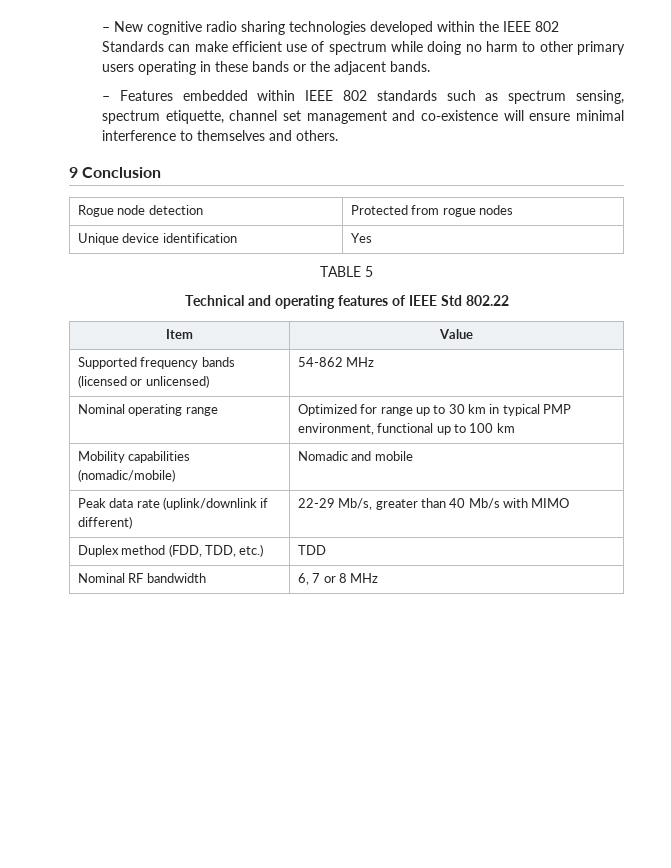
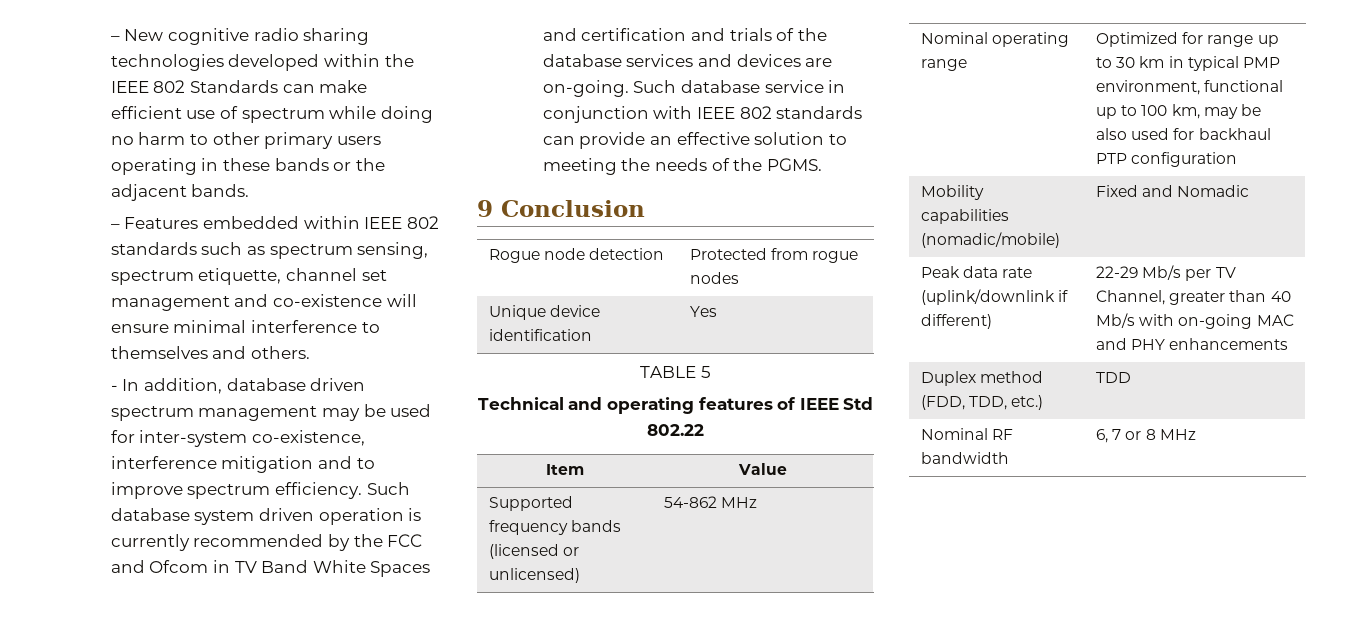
(338, 135) none -> [110,378,366,394] [110,404,432,421] [110,430,365,447] [110,456,375,473] [110,482,410,499] [110,508,422,525] [110,534,423,551] [110,560,431,577] [542,28,827,41] [542,54,833,67] [542,80,846,97] [542,106,863,123] [542,132,847,149] [542,158,822,175] // - In addition, database driven spectrum management may be used for inter-system co-existence, interference mitigation and to improve spectrum efficiency. Such database system driven operation is currently recommended by the FCC and Ofcom in TV Band White Spaces and certification and trials of the database services and devices are on-going. Such database service in conjunction with IEEE 802 standards can provide an effective solution to meeting the needs of the PGMS.
[496,423,515,433] km -> [1171,104,1262,119] [1096,128,1271,140] [1096,152,1238,167] km, may be also used for backhaul PTP configuration
(175, 475) none -> [1096,185,1174,197] Fixed and
[351,451,413,461] and mobile -> (1250, 191) none
[338,498,373,510] Mb/s, -> [1142,265,1236,281] [1096,290,1166,305] Mb/s per TV Channel,
[531,498,570,508] MIMO -> [1178,314,1294,329] [1096,338,1289,350] on-going MAC and PHY enhancements

